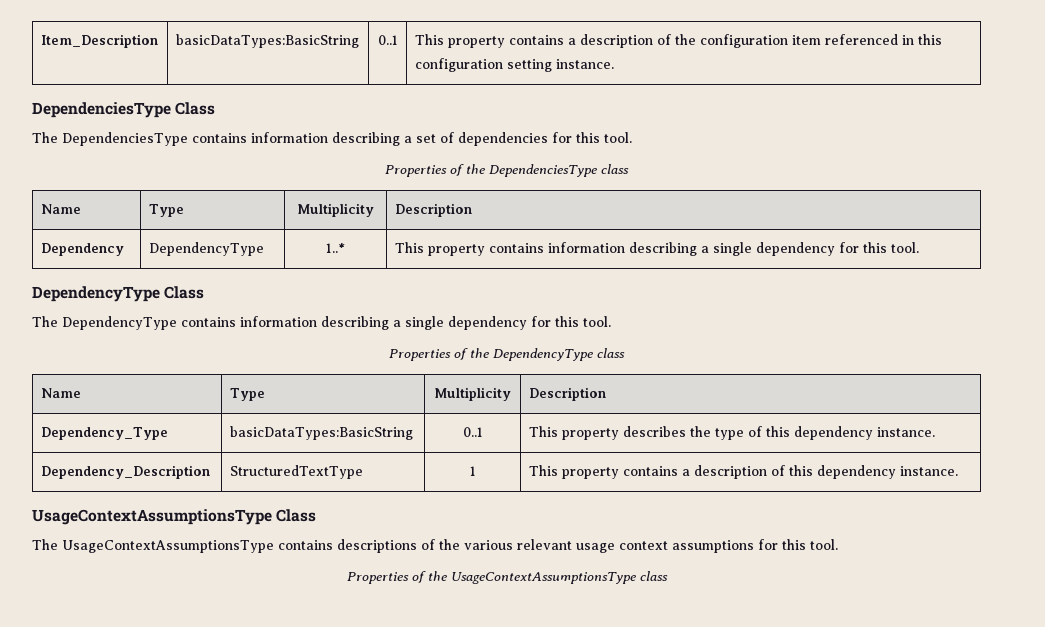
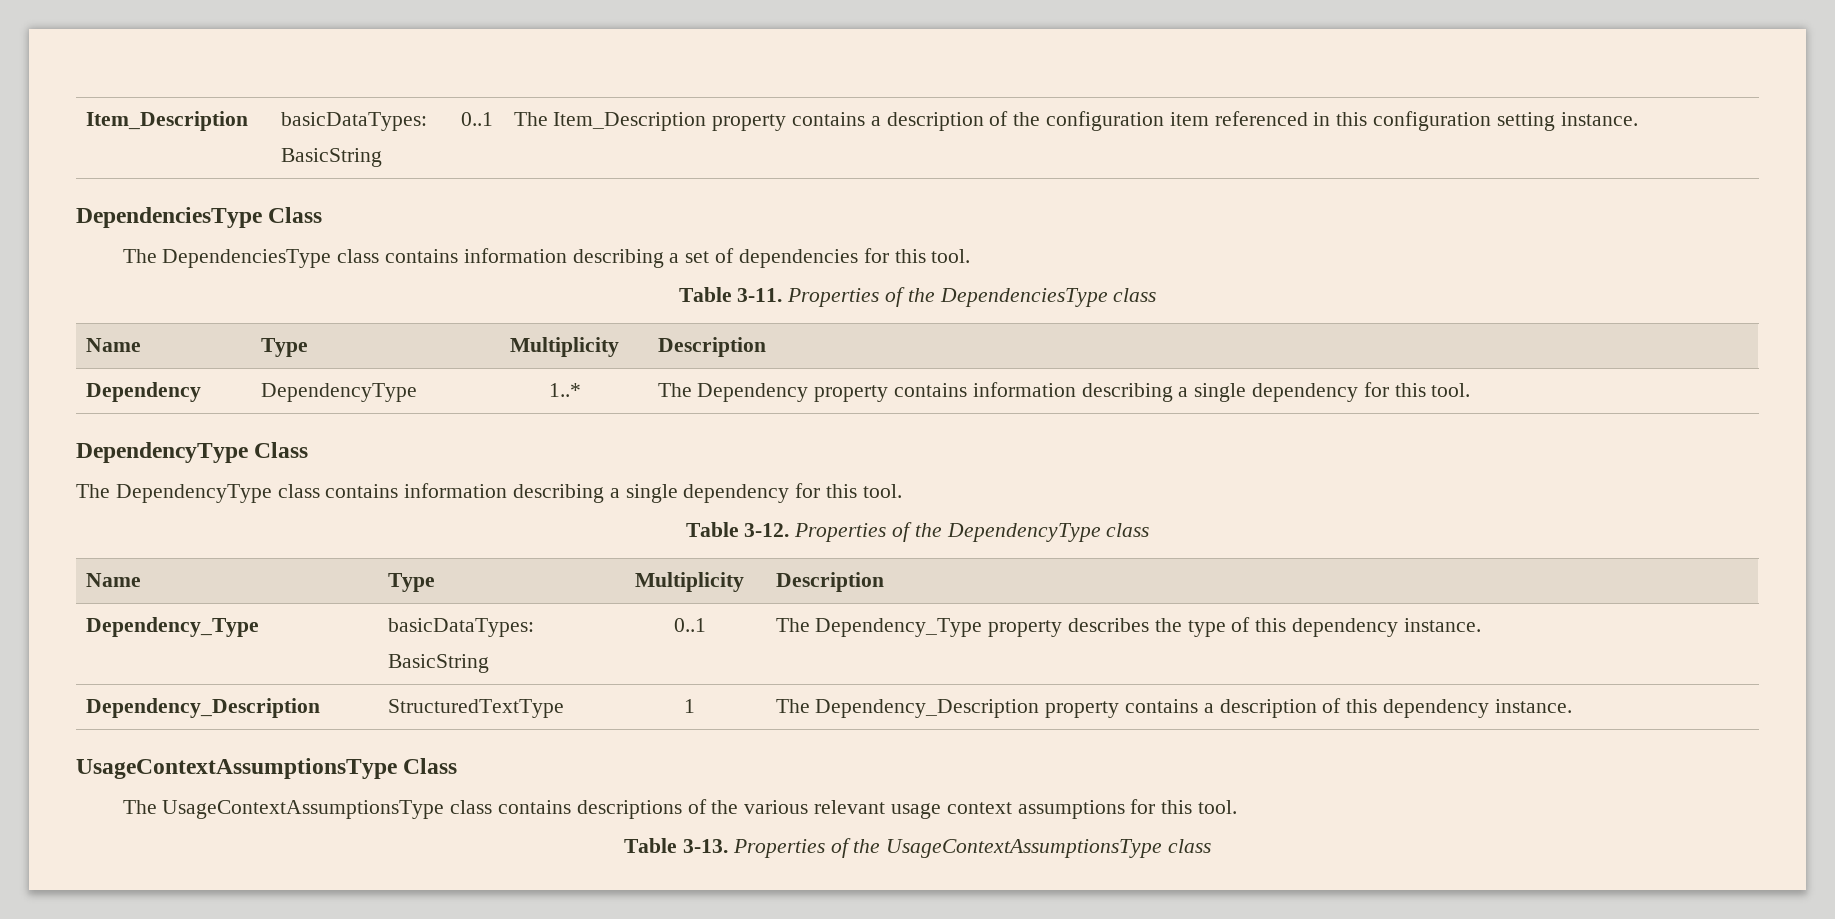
[175,34,359,48] [377,35,398,45] [414,34,444,45] basicDataTypes:BasicString | 0..1 | This -> [280,112,427,131] [280,148,382,167] [460,112,493,126] [513,112,707,131] basicDataTypes: // BasicString | 0..1 | The Item_Description
(188, 139) none -> [337,249,380,263] class
(632, 137) none -> [678,287,783,302] Table 3-11.
[394,242,424,253] This -> [657,383,809,402] The Dependency
[181,316,611,330] contains information describing a single dependency for this tool. // -> [277,483,902,503] [685,522,790,537] class contains information describing a single dependency for this tool. // Table 3-12.
[229,426,413,440] [462,427,483,437] [528,426,558,437] basicDataTypes:BasicString | 0..1 | This -> [387,618,534,637] [387,654,489,673] [673,618,706,632] [775,618,983,637] basicDataTypes: // BasicString | 0..1 | The Dependency_Type
[528,465,558,476] This -> [775,699,1040,718] The Dependency_Description
(274, 546) none -> [450,800,493,814] class
(838, 544) none -> [624,838,728,853] Table 3-13.

